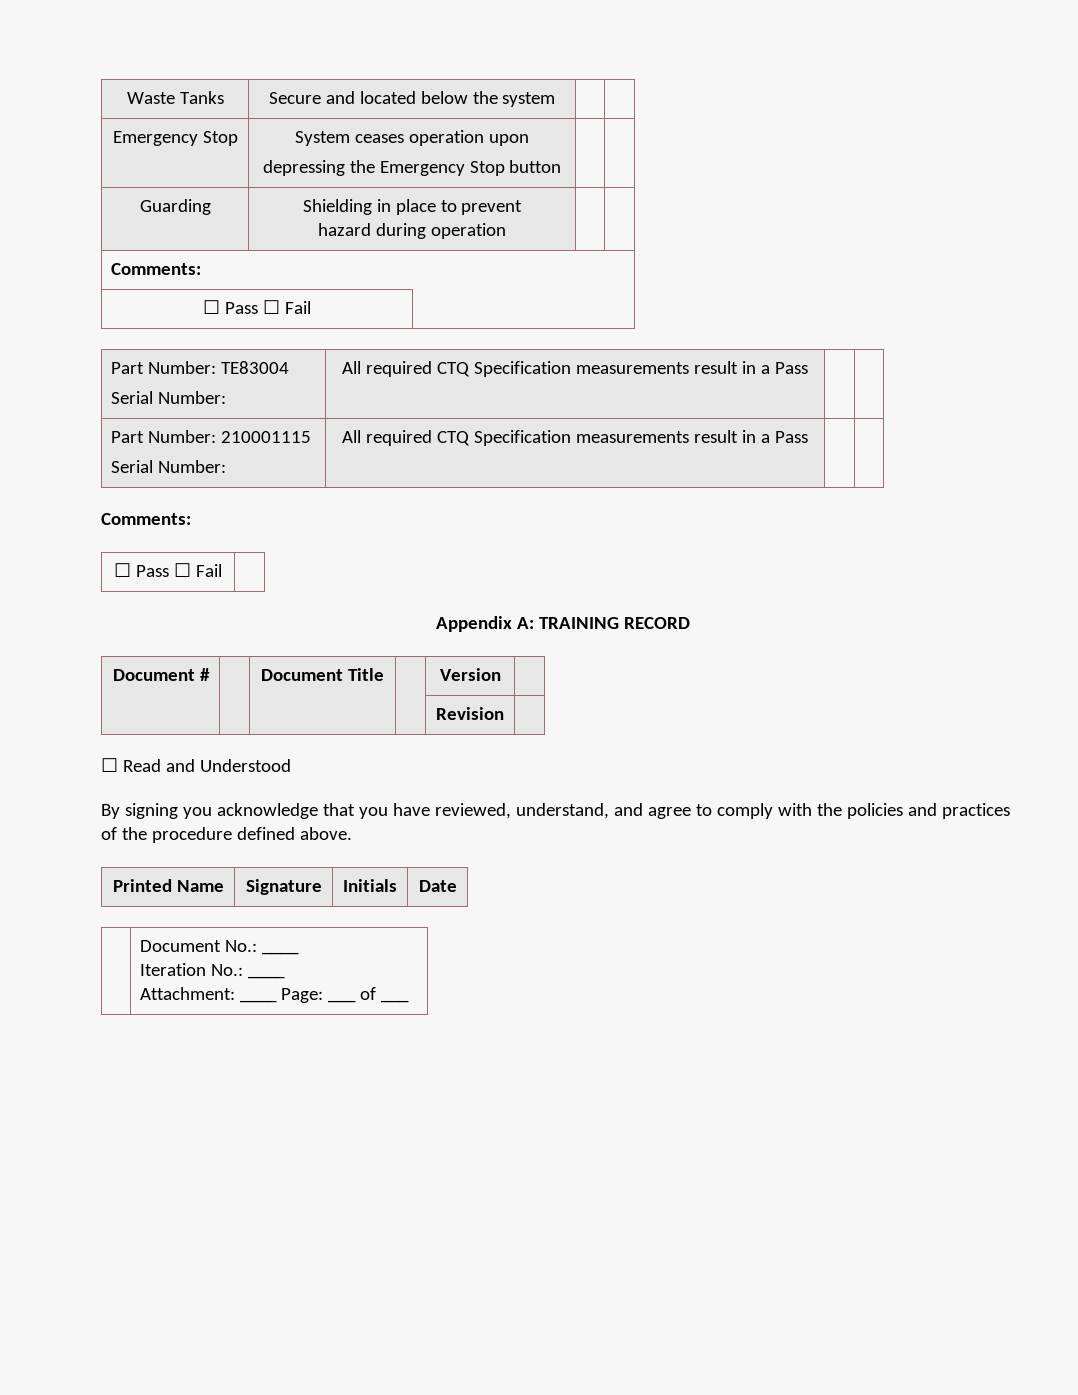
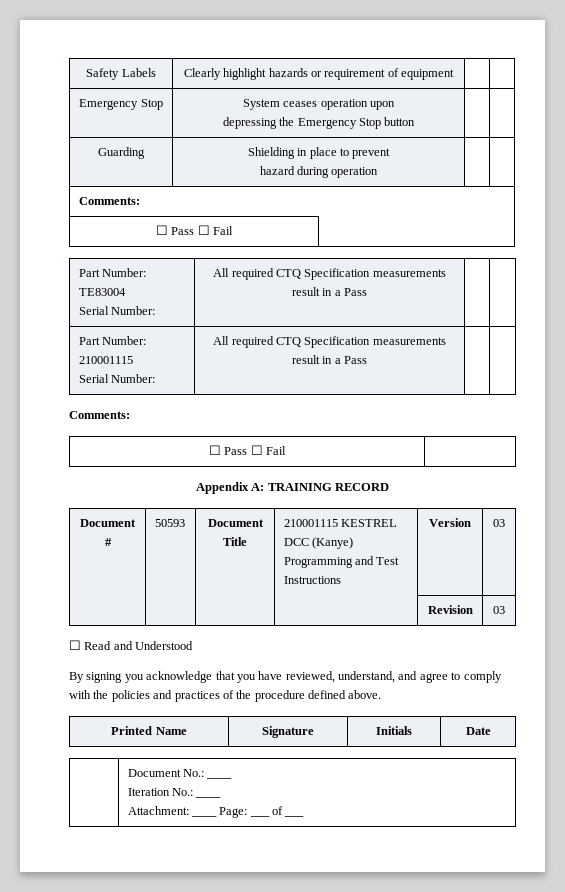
[126,91,224,104] [268,91,556,107] Waste Tanks | Secure and located below the system -> [86,68,156,80] [183,68,455,80] Safety Labels | Clearly highlight hazards or requirement of equipment
(210, 674) none -> [154,519,185,527] 50593
(384, 674) none -> [283,519,397,527] [283,537,353,549] [283,556,400,568] [283,576,341,584] 210001115 KESTREL DCC (Kanye) Programming and Test Instructions
(501, 674) none -> [493,519,505,527] 03
(504, 713) none -> [493,606,505,614] 03

